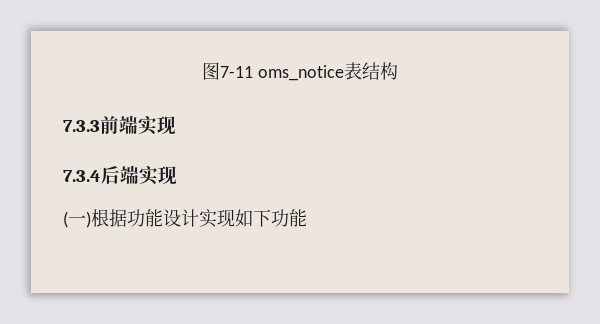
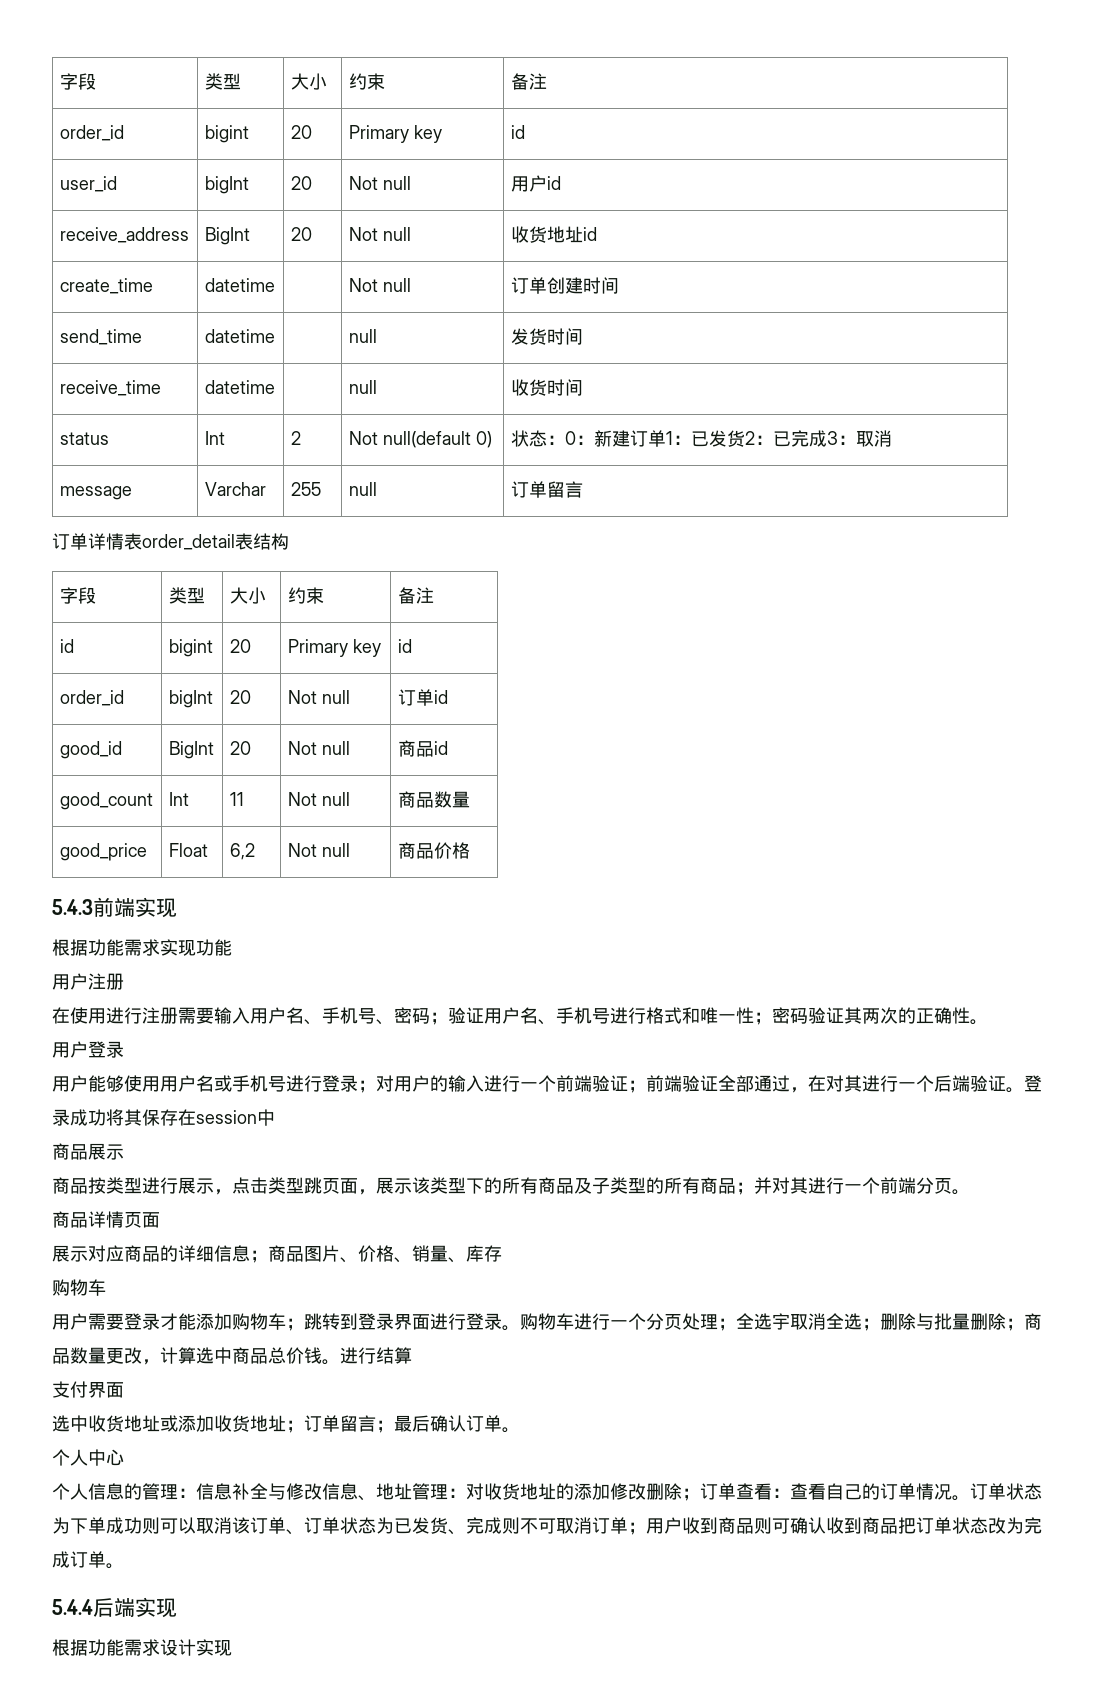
[202,62,398,81] [63,115,176,135] [63,170,101,182] 图7-11 oms_notice表结构 // 7.3.3前端实现 // 7.3.4 -> [59,73,96,90] [204,73,241,90] [290,73,327,90] [348,73,385,90] [510,73,547,90] [59,125,124,141] [204,125,249,143] [290,125,312,139] [348,125,442,143] [510,125,525,139] [59,176,117,192] [204,176,249,194] [290,176,312,190] [348,176,411,190] [510,175,561,192] [59,227,189,243] [204,227,250,245] [290,227,312,241] [348,227,411,241] [510,226,597,243] [59,278,153,294] [204,278,275,292] [348,278,411,292] [510,277,619,294] [59,329,142,345] [204,329,275,343] [348,329,377,343] [510,328,583,345] [59,380,161,396] [204,380,275,394] [348,380,377,394] [510,379,583,396] [59,432,109,445] [204,431,225,445] [290,431,301,445] [348,431,492,448] [510,430,892,447] [59,486,132,500] [204,482,266,496] [290,482,321,496] [348,482,377,496] [510,481,583,498] [52,533,289,550] [59,587,96,604] [168,587,205,604] [229,587,266,604] [287,587,324,604] [397,587,434,604] [59,639,74,653] [168,639,213,657] [229,639,251,653] [287,639,381,657] [397,639,412,653] [59,690,124,706] [168,690,213,708] [229,690,251,704] [287,690,350,704] [397,689,448,706] [59,741,122,759] [168,741,214,759] [229,741,251,755] [287,741,350,755] [397,740,448,757] [59,792,153,810] [168,792,189,806] [229,792,244,806] [287,792,350,806] [397,791,470,808] [59,843,147,861] [168,843,208,857] [229,843,255,860] [287,843,350,857] [397,842,470,859] [52,897,177,918] [52,939,232,956] [52,973,124,990] [52,1007,988,1025] [52,1041,124,1058] [52,1075,1042,1093] [52,1109,275,1126] [52,1143,124,1160] [52,1177,970,1195] [52,1211,160,1228] [52,1245,502,1263] [52,1279,106,1296] [52,1313,1042,1331] [52,1347,412,1365] [52,1381,124,1398] [52,1415,520,1433] [52,1449,124,1466] [52,1483,1042,1501] [52,1517,1042,1535] [52,1551,124,1569] [52,1599,93,1615] 字段 | 类型 | 大小 | 约束 | 备注 // order_id | bigint | 20 | Primary key | id // user_id | bigInt | 20 | Not null | 用户id // receive_address | BigInt | 20 | Not null | 收货地址id // create_time | datetime | | Not null | 订单创建时间 // send_time | datetime | | null | 发货时间 // receive_time | datetime | | null | 收货时间 // status | Int | 2 | Not null(default 0) | 状态：0：新建订单1：已发货2：已完成3：取消 // message | Varchar | 255 | null | 订单留言 // 订单详情表order_detail表结构 // 字段 | 类型 | 大小 | 约束 | 备注 // id | bigint | 20 | Primary key | id // order_id | bigInt | 20 | Not null | 订单id // good_id | BigInt | 20 | Not null | 商品id // good_count | Int | 11 | Not null | 商品数量 // good_price | Float | 6,2 | Not null | 商品价格 // 5.4.3前端实现 // 根据功能需求实现功能 // 用户注册 // 在使用进行注册需要输入用户名、手机号、密码；验证用户名、手机号进行格式和唯一性；密码验证其两次的正确性。 // 用户登录 // 用户能够使用用户名或手机号进行登录；对用户的输入进行一个前端验证；前端验证全部通过，在对其进行一个后端验证。登录成功将其保存在session中 // 商品展示 // 商品按类型进行展示，点击类型跳页面，展示该类型下的所有商品及子类型的所有商品；并对其进行一个前端分页。 // 商品详情页面 // 展示对应商品的详细信息；商品图片、价格、销量、库存 // 购物车 // 用户需要登录才能添加购物车；跳转到登录界面进行登录。购物车进行一个分页处理；全选宇取消全选；删除与批量删除；商品数量更改，计算选中商品总价钱。进行结算 // 支付界面 // 选中收货地址或添加收货地址；订单留言；最后确认订单。 // 个人中心 // 个人信息的管理：信息补全与修改信息、地址管理：对收货地址的添加修改删除；订单查看：查看自己的订单情况。订单状态为下单成功则可以取消该订单、订单状态为已发货、完成则不可取消订单；用户收到商品则可确认收到商品把订单状态改为完成订单。 // 5.4.4
[63,209,163,228] (一)根据功能 -> [52,1639,160,1656] 根据功能需求
[235,209,307,227] 如下功能 -> (232, 1648) none

